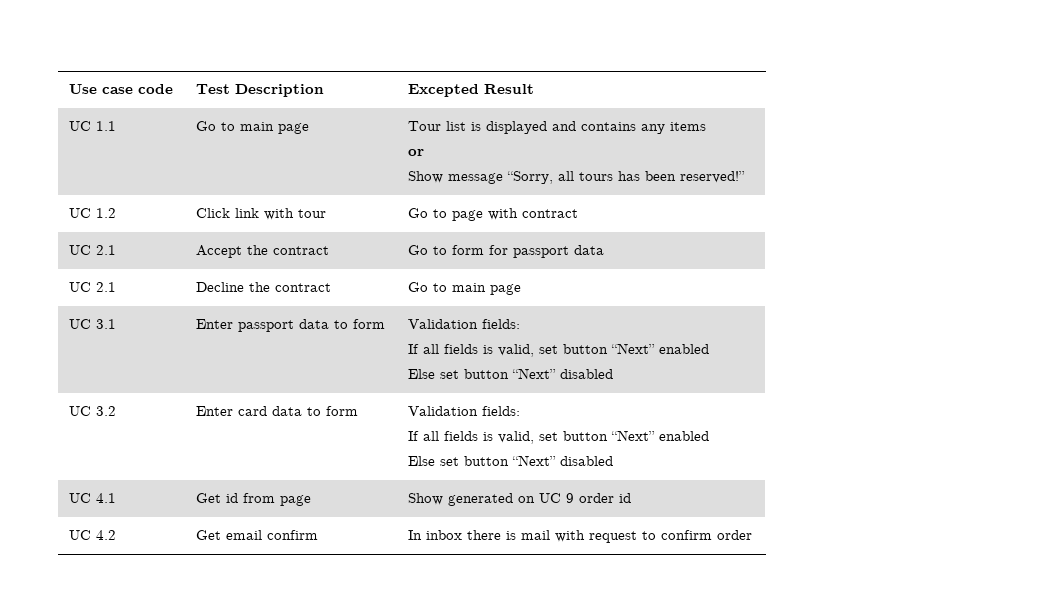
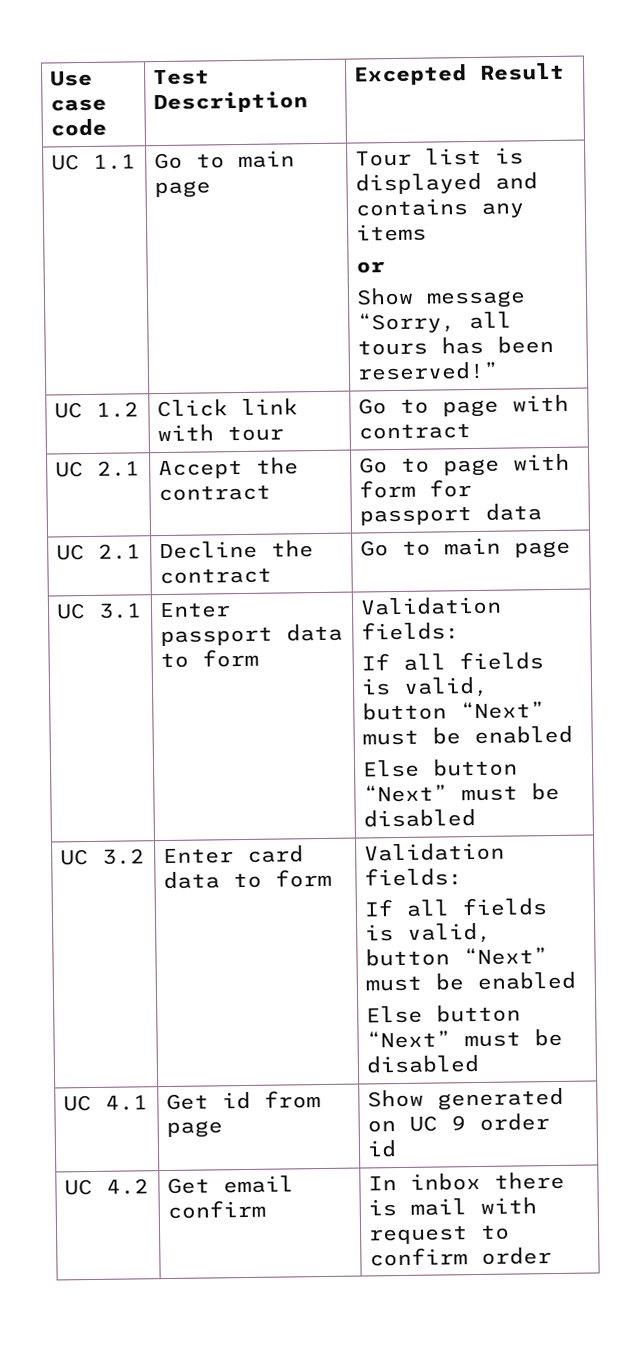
(447, 250) none -> [443,453,571,477] page with
[538,343,709,354] [407,368,556,379] set button “Next” enabled // Else set button “Next” -> [362,701,546,721] [362,725,574,746] [362,758,519,778] [363,782,561,803] button “Next” must be enabled // Else button “Next” must be
[538,430,709,441] [407,455,556,466] set button “Next” enabled // Else set button “Next” -> [365,947,549,967] [365,971,577,992] [366,1004,522,1024] [366,1028,564,1049] button “Next” must be enabled // Else button “Next” must be

